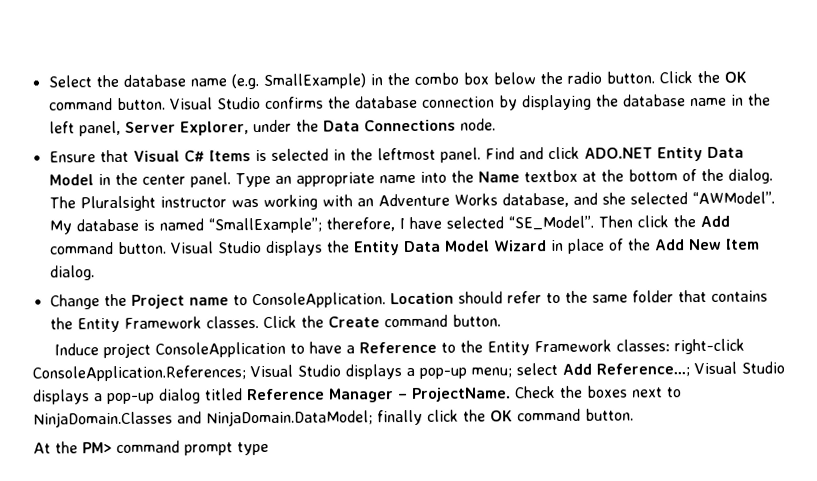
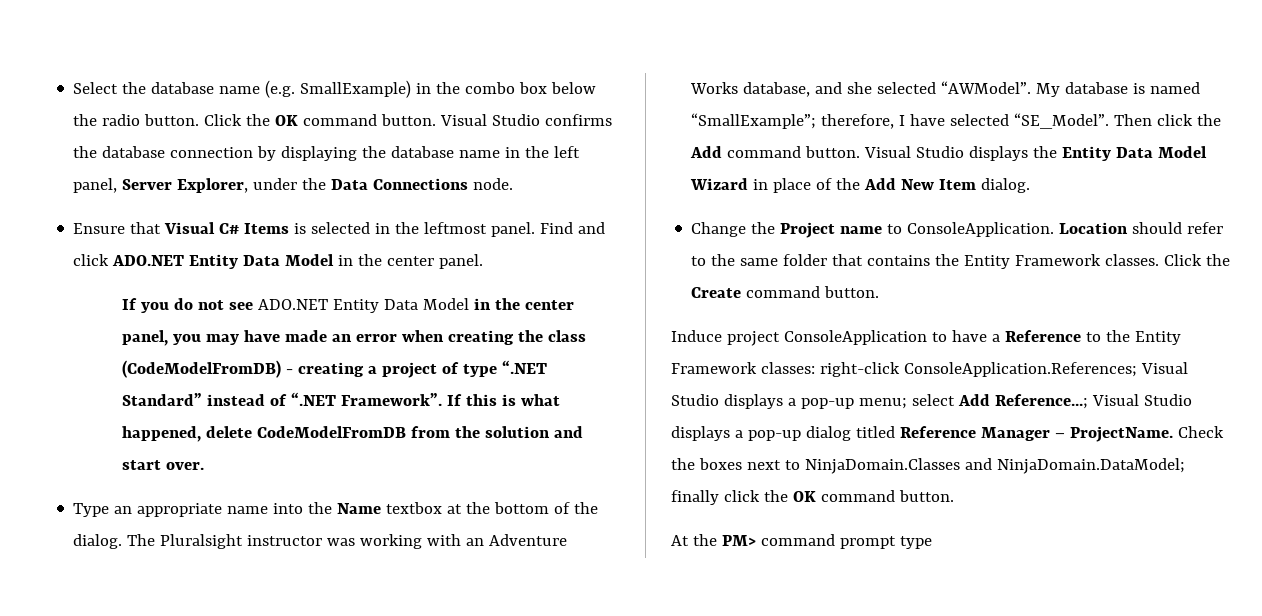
(231, 180) none -> [121,298,574,313] [121,330,586,346] [121,360,547,378] [121,392,560,406] [121,426,583,442] [121,460,204,470] // If you do not see ADO.NET Entity Data Model in the center panel, you may have made an error when creating the class (CodeModelFromDB) - creating a project of type “.NET Standard” instead of “.NET Framework”. If this is what happened, delete CodeModelFromDB from the solution and start over. //

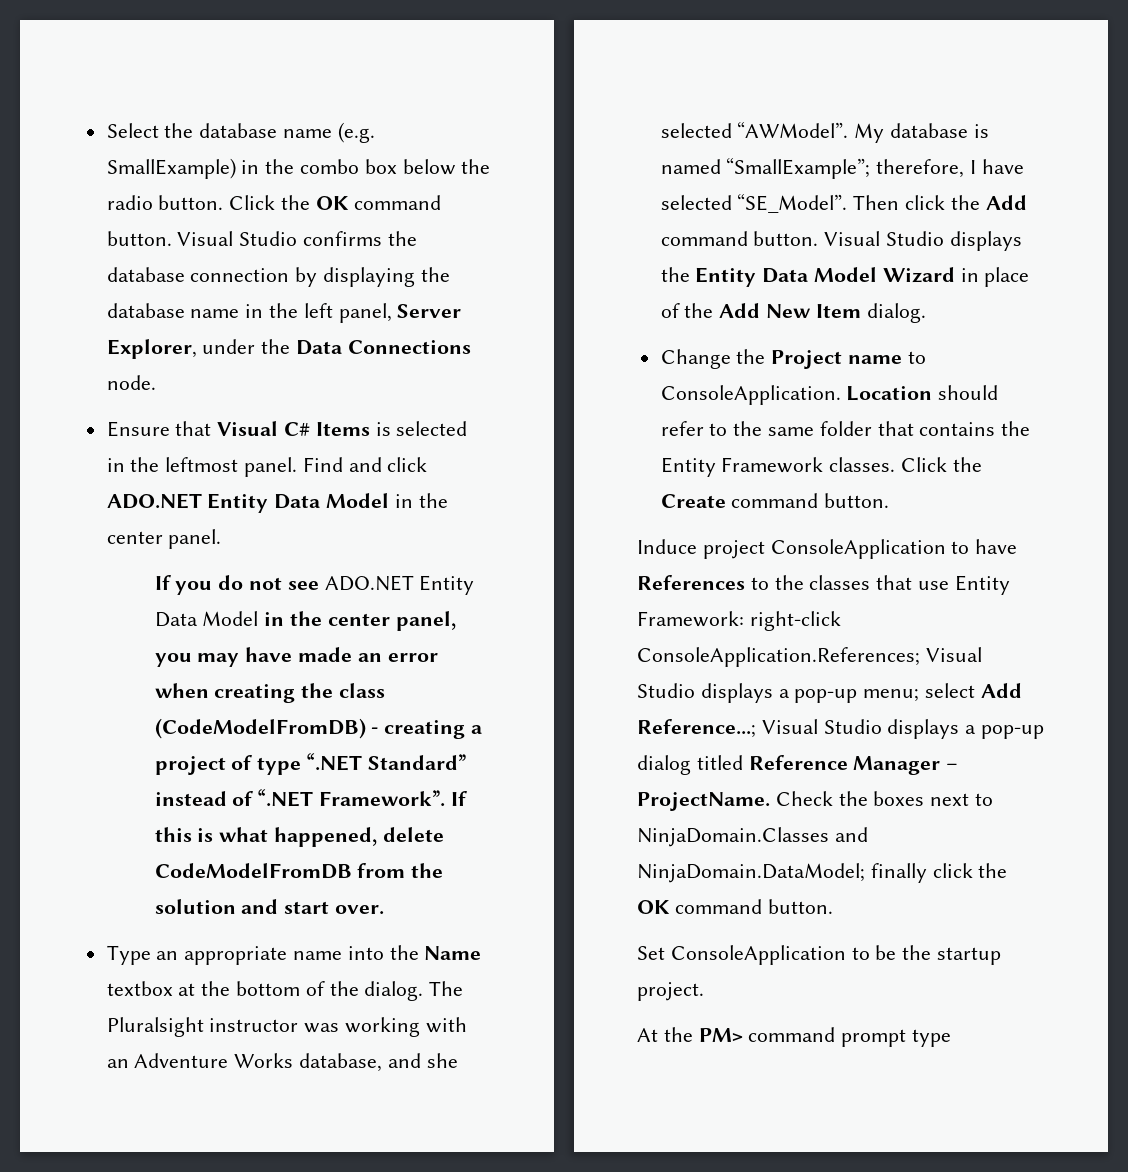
[991,330,1181,345] [671,362,815,374] a Reference to the Entity Framework classes: -> [637,575,1010,595] [637,611,744,627] References to the classes that use Entity Framework:
(954, 496) none -> [637,945,1002,965] [637,982,704,1001] // Set ConsoleApplication to be the startup project.

